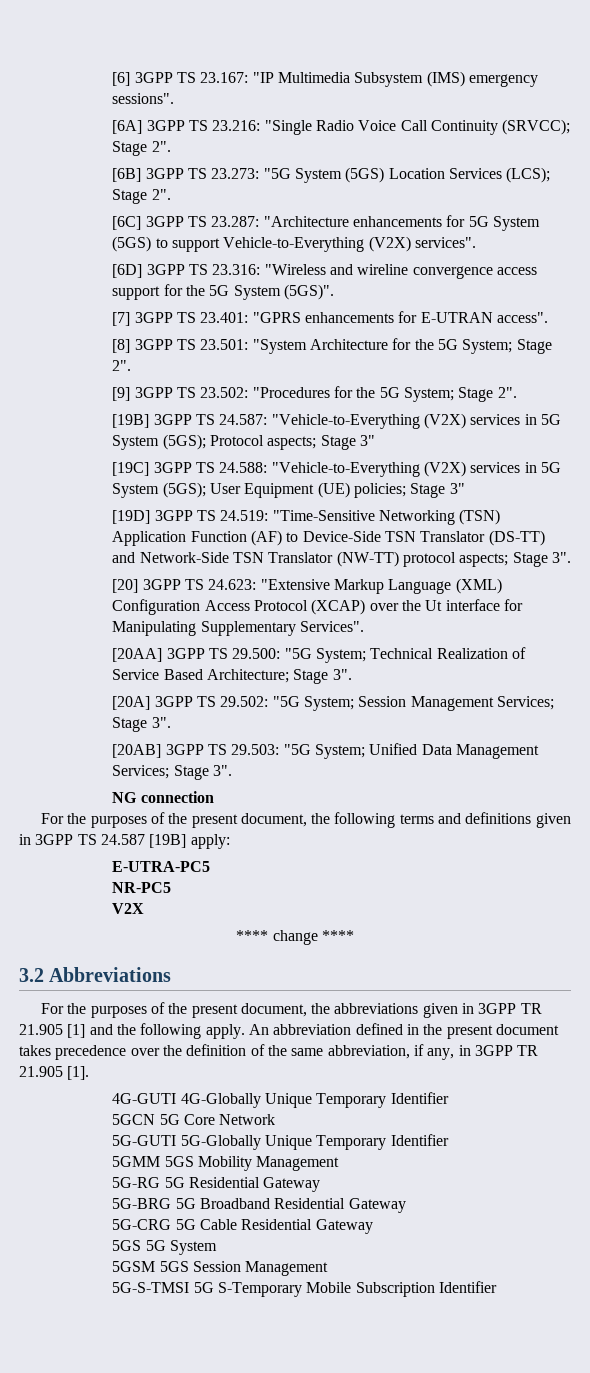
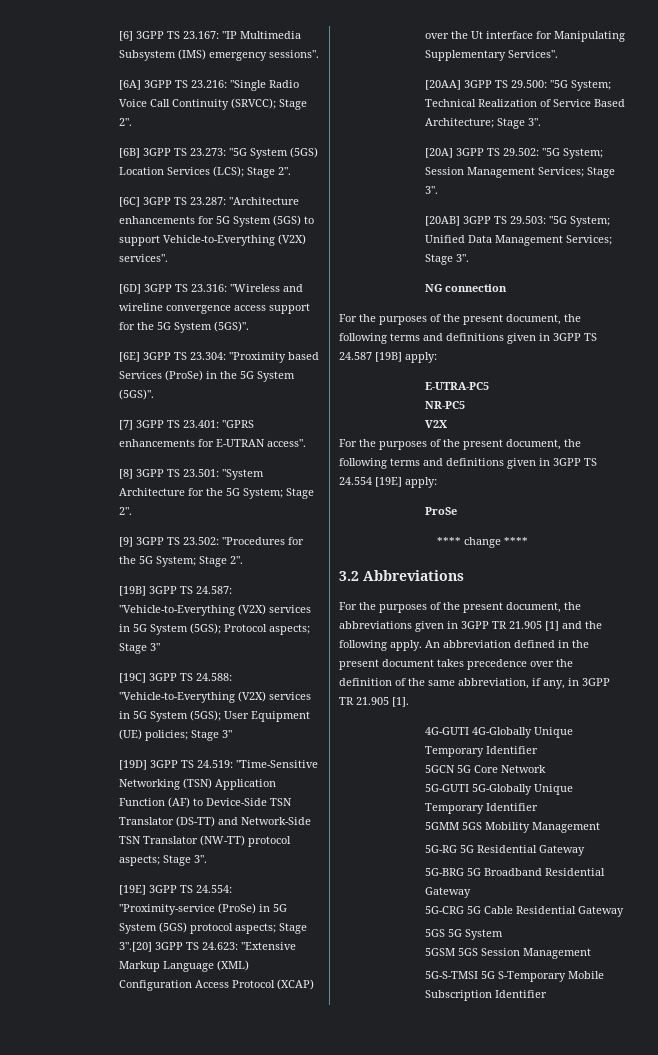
(334, 292) none -> [118,352,319,363] [118,370,295,382] [118,389,154,400] // [6E] 3GPP TS 23.304: "Proximity based Services (ProSe) in the 5G System (5GS)".
[112,579,139,593] [20] -> [118,885,232,895] [118,903,287,915] [118,922,307,934] [118,942,152,952] [19E] 3GPP TS 24.554: "Proximity-service (ProSe) in 5G System (5GS) protocol aspects; Stage 3".[20]
(145, 908) none -> [339,439,581,450] [339,458,597,469] [339,477,437,488] [424,507,457,515] // For the purposes of the present document, the following terms and definitions given in 3GPP TS 24.554 [19E] apply: // ProSe

